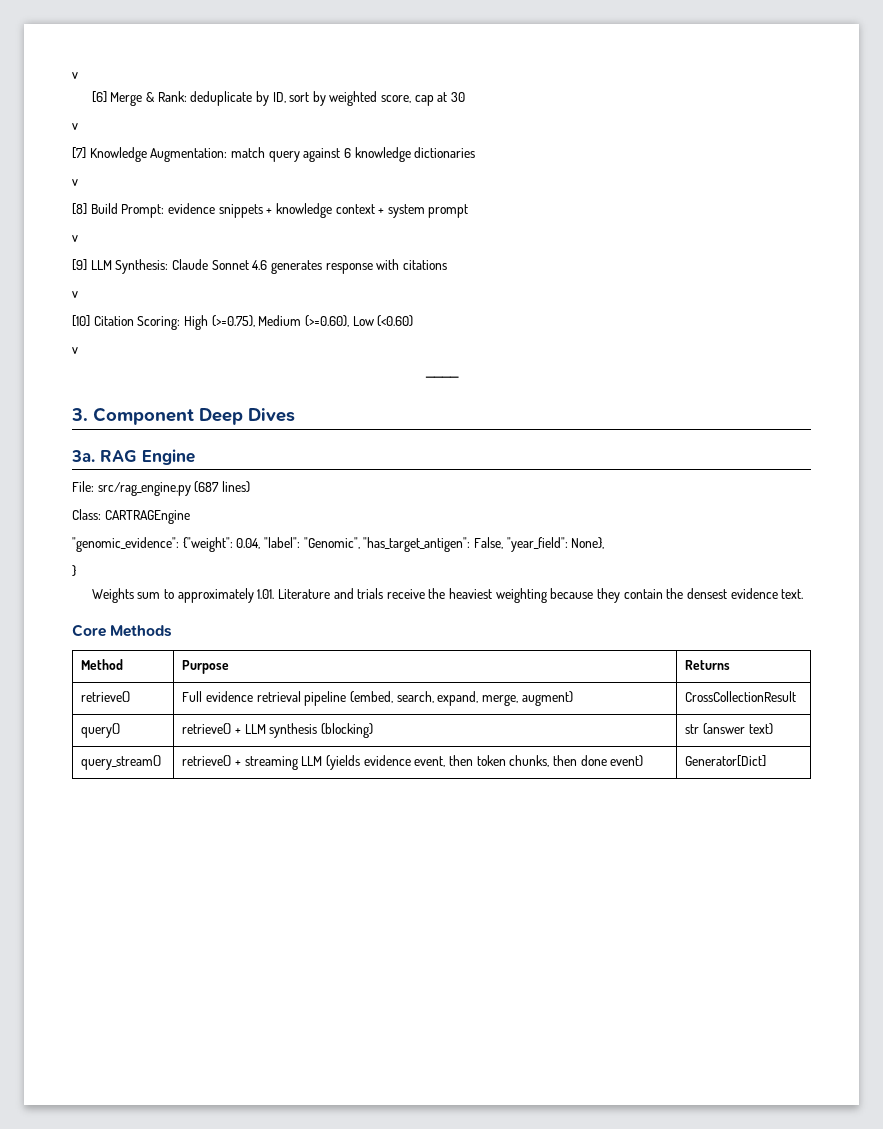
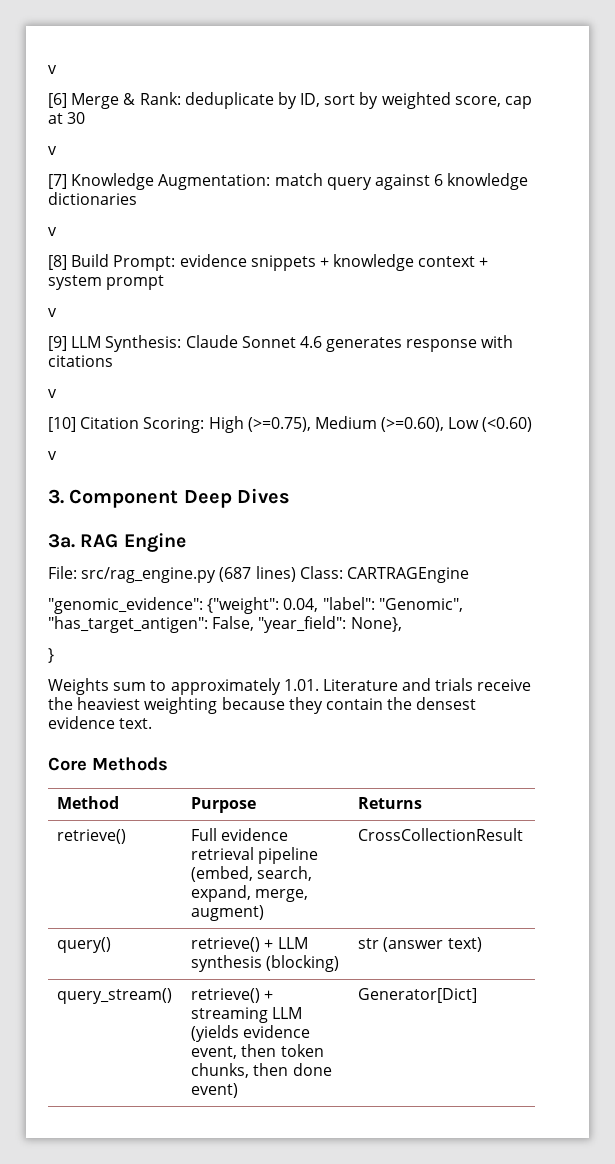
[424,376,459,382] // ──── -> (57, 455) none
(250, 487) // -> (296, 574) none

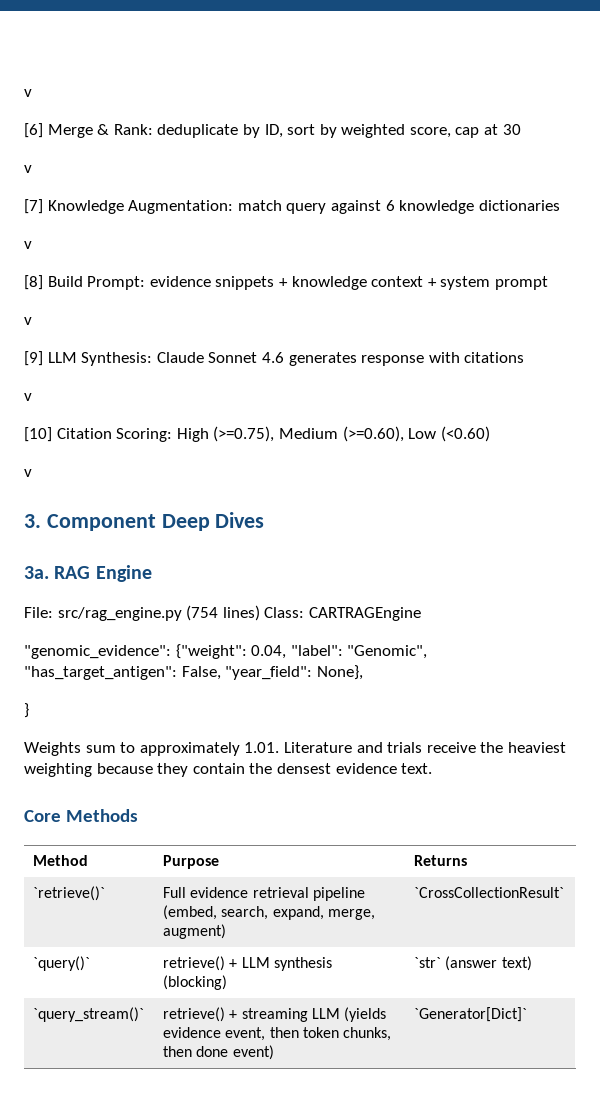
[219,567,252,582] (687 -> [186,605,219,621] (754
[57,829,127,844] retrieve() -> [33,886,106,901] `retrieve()`
[358,828,524,841] [57,937,112,953] CrossCollectionResult // query() -> [414,887,565,898] [33,956,91,971] `CrossCollectionResult` // `query()`
[358,938,380,949] str -> [414,957,442,968] `str`
[57,988,173,1004] query_stream() -> [33,1007,145,1022] `query_stream()`
[358,988,478,1003] Generator[Dict] -> [414,1007,528,1022] `Generator[Dict]`

